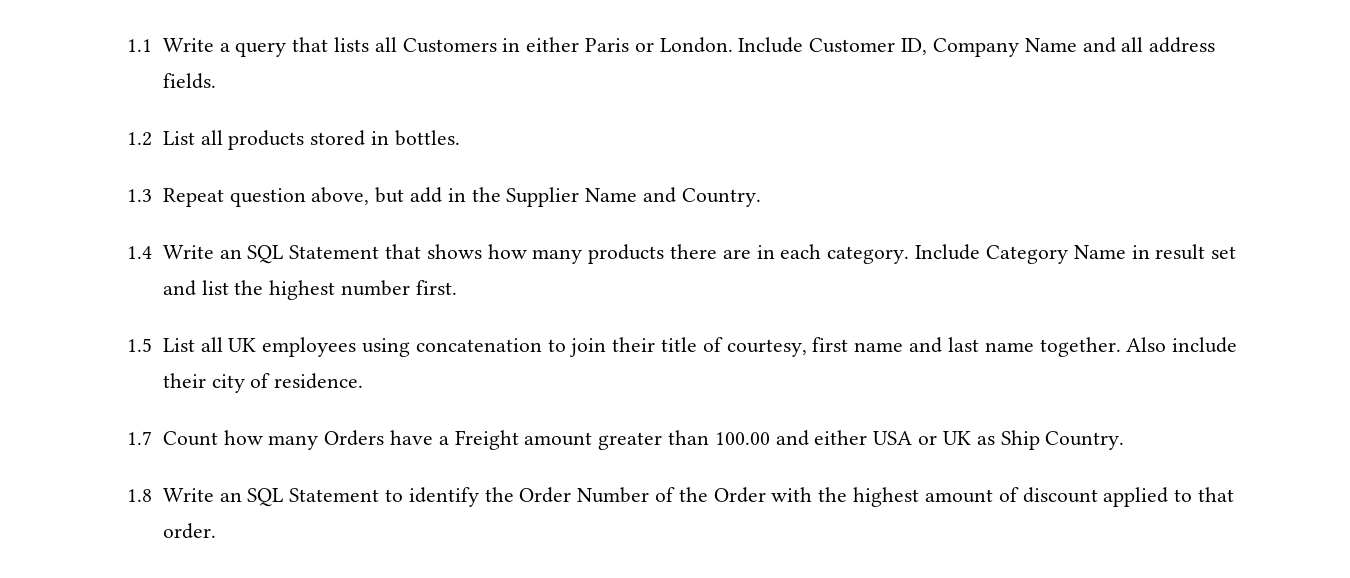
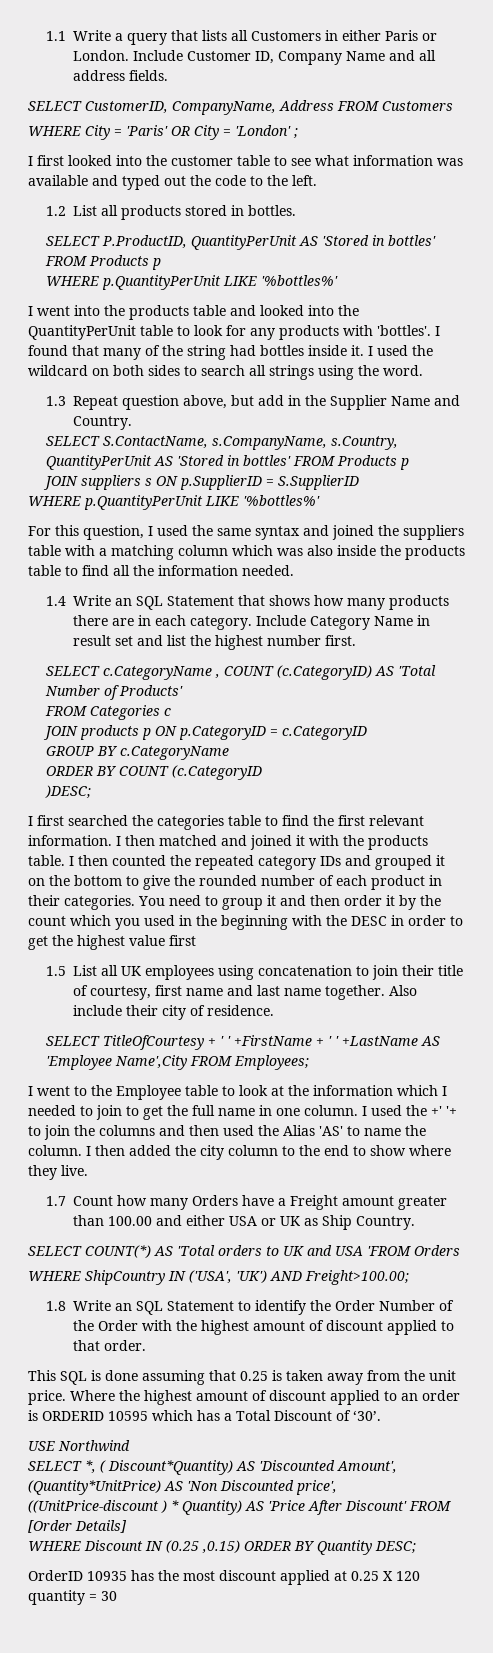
(216, 81) none -> [28,100,453,115] [28,125,298,140] [28,155,463,166] [28,175,317,190] // SELECT CustomerID, CompanyName, Address FROM Customers // WHERE City = 'Paris' OR City = 'London' ; // I first looked into the customer table to see what information was available and typed out the code to the left.
(460, 138) none -> [46,235,437,250] [45,255,162,270] [46,275,339,290] [28,305,359,320] [28,325,440,340] [28,345,433,360] [28,365,423,380] // SELECT P.ProductID, QuantityPerUnit AS 'Stored in bottles' FROM Products p // WHERE p.QuantityPerUnit LIKE '%bottles%' // I went into the products table and looked into the QuantityPerUnit table to look for any products with 'bottles'. I found that many of the string had bottles inside it. I used the wildcard on both sides to search all strings using the word.
(761, 197) none -> [46,436,399,450] [46,455,410,470] [43,475,360,490] [28,495,320,510] [28,525,464,540] [28,545,465,560] [28,565,294,576] // SELECT S.ContactName, s.CompanyName, s.Country, QuantityPerUnit AS 'Stored in bottles' FROM Products p // JOIN suppliers s ON p.SupplierID = S.SupplierID // WHERE p.QuantityPerUnit LIKE '%bottles%' // For this question, I used the same syntax and joined the suppliers table with a matching column which was also inside the products table to find all the information needed.
(457, 287) none -> [46,665,437,680] [45,685,184,700] [45,705,172,720] [43,725,368,740] [46,746,230,760] [46,765,263,780] [45,785,92,799] [28,815,424,830] [28,835,428,850] [28,855,445,870] [28,875,442,890] [28,895,441,910] [28,915,463,930] [28,935,196,950] // SELECT c.CategoryName , COUNT (c.CategoryID) AS 'Total Number of Products' // FROM Categories c // JOIN products p ON p.CategoryID = c.CategoryID // GROUP BY c.CategoryName // ORDER BY COUNT (c.CategoryID // )DESC; // I first searched the categories table to find the first relevant information. I then matched and joined it with the products table. I then counted the repeated category IDs and grouped it on the bottom to give the rounded number of each product in their categories. You need to group it and then order it by the count which you used in the beginning with the DESC in order to get the highest value first
(364, 381) none -> [46,1035,441,1050] [46,1055,310,1070] [28,1085,447,1100] [28,1105,457,1120] [28,1125,426,1140] [28,1145,451,1160] [28,1165,88,1180] // SELECT TitleOfCourtesy + ' ' +FirstName + ' ' +LastName AS 'Employee Name',City FROM Employees; // I went to the Employee table to look at the information which I needed to join to get the full name in one column. I used the +' '+ to join the columns and then used the Alias 'AS' to name the column. I then added the city column to the end to show where they live.
(1125, 440) none -> [28,1245,460,1258] [28,1270,409,1285] // SELECT COUNT(*) AS 'Total orders to UK and USA 'FROM Orders // WHERE ShipCountry IN ('USA', 'UK') AND Freight>100.00;
(216, 531) none -> [28,1370,456,1385] [28,1390,460,1405] [28,1410,381,1421] [28,1440,130,1452] [28,1460,397,1475] [28,1480,337,1495] [28,1500,451,1515] [28,1520,127,1533] [28,1540,416,1555] [28,1570,420,1585] [28,1590,117,1605] // This SQL is done assuming that 0.25 is taken away from the unit price. Where the highest amount of discount applied to an order is ORDERID 10595 which has a Total Discount of ‘30’. // USE Northwind // SELECT *, ( Discount*Quantity) AS 'Discounted Amount', (Quantity*UnitPrice) AS 'Non Discounted price', ((UnitPrice-discount ) * Quantity) AS 'Price After Discount' FROM [Order Details] // WHERE Discount IN (0.25 ,0.15) ORDER BY Quantity DESC; // OrderID 10935 has the most discount applied at 0.25 X 120 quantity = 30

